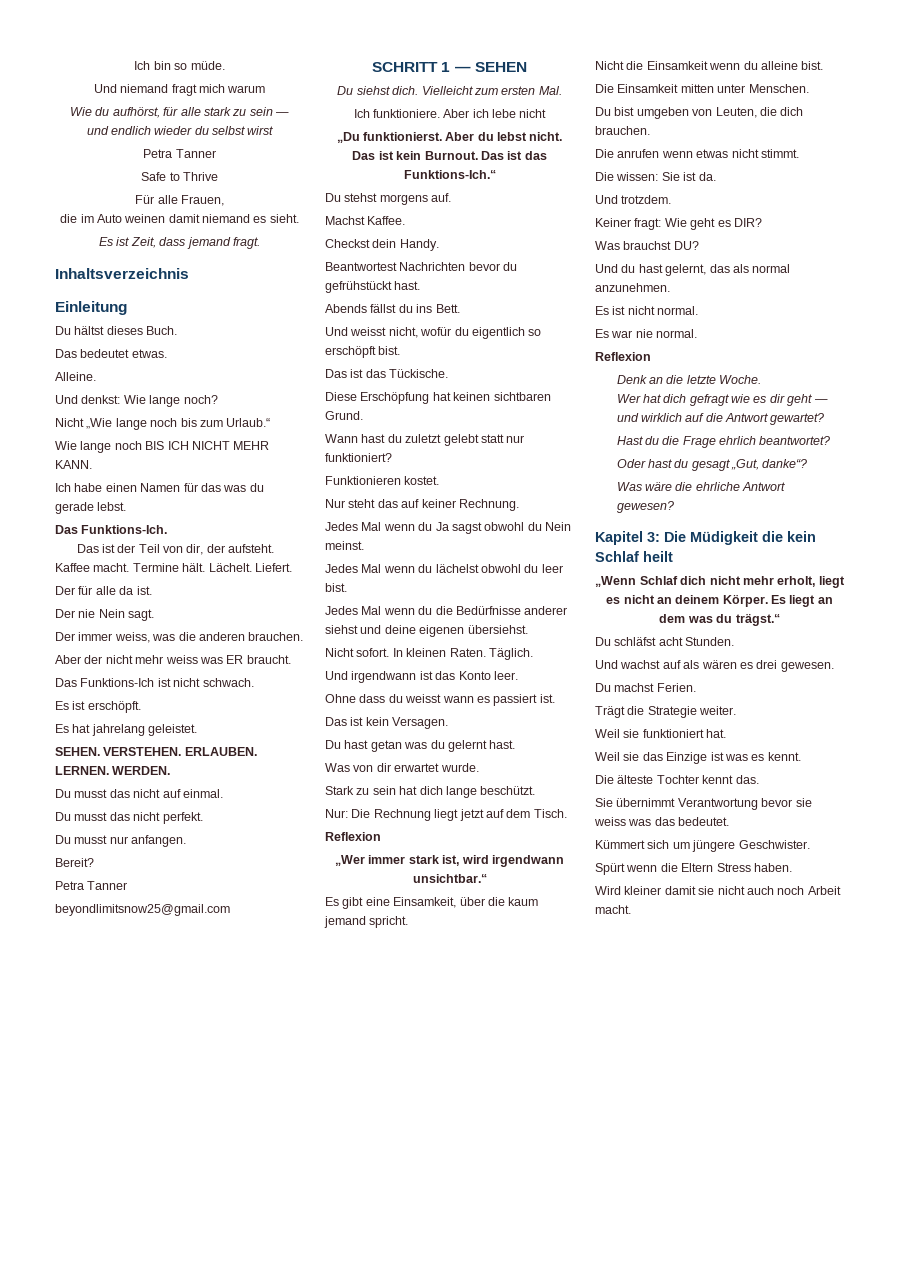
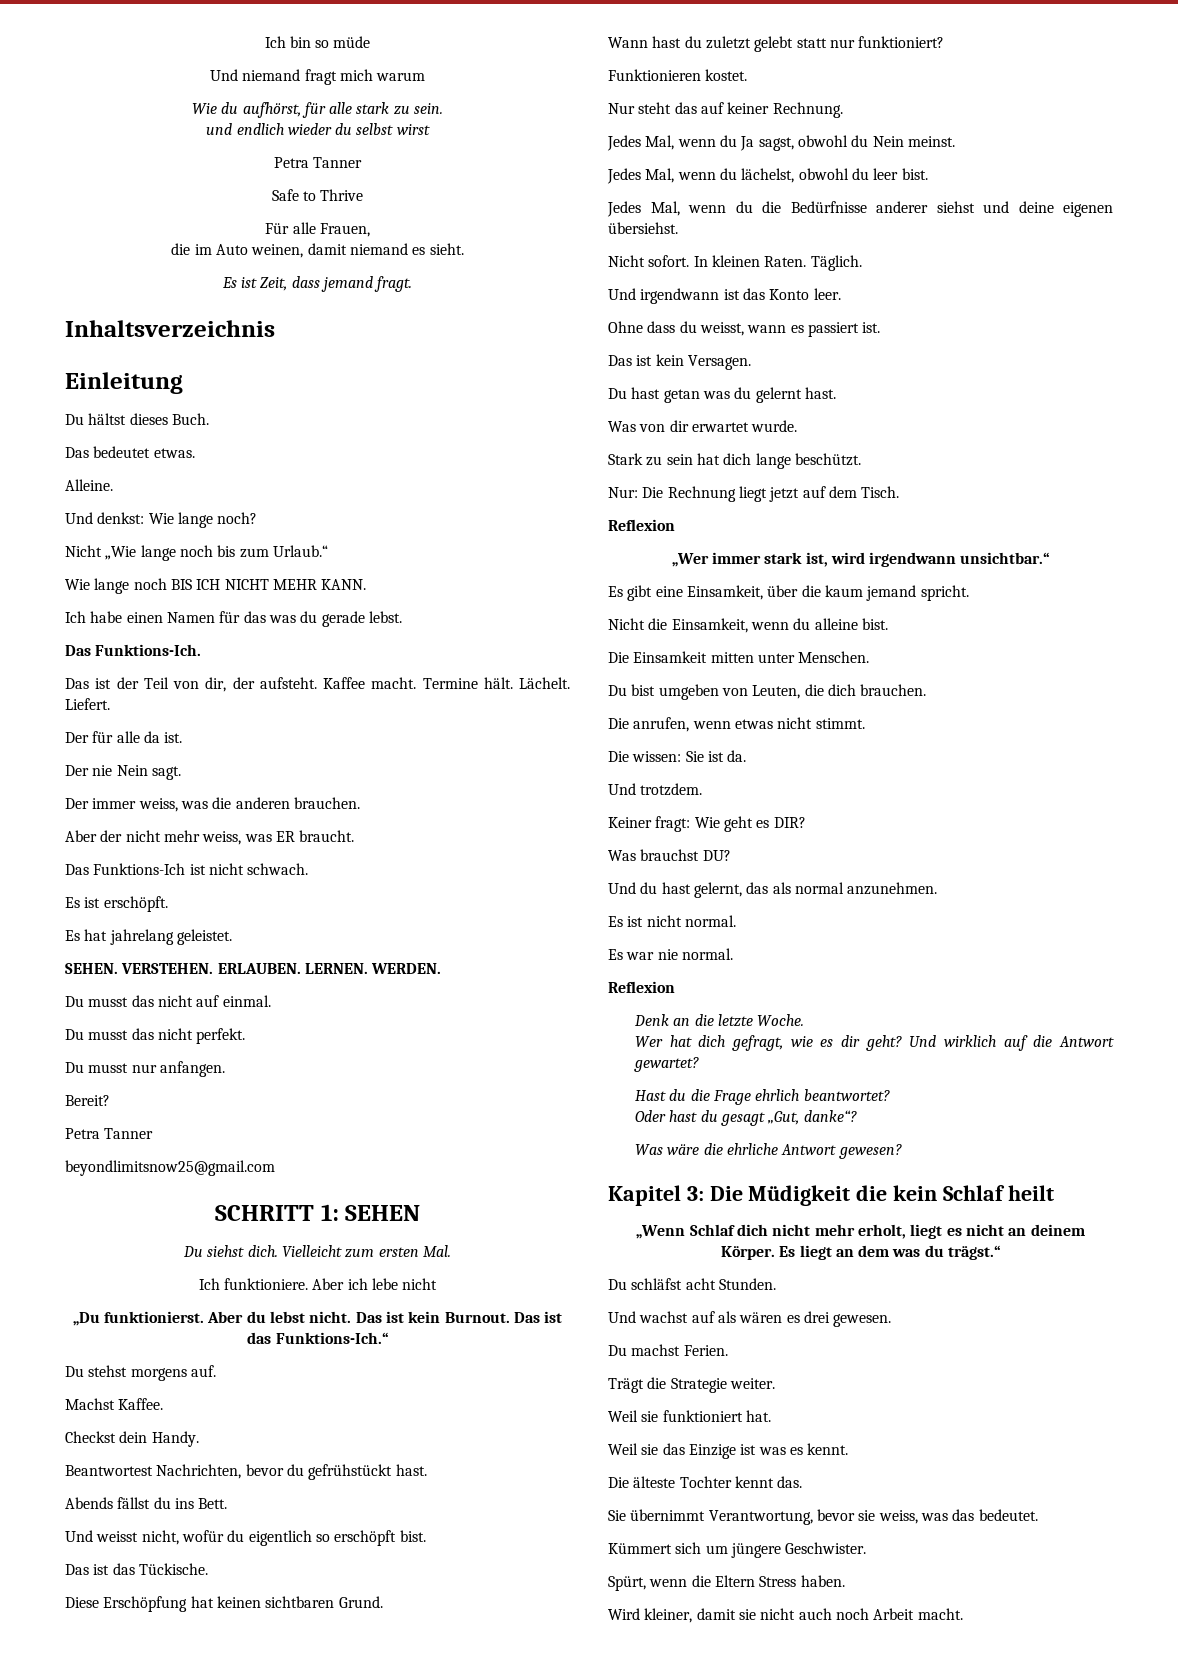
[190,61,225,70] müde. -> [333,36,371,48] müde
[249,107,289,116] sein — -> [414,103,444,114] sein.
[124,214,166,223] weinen -> [251,244,304,258] weinen,
[165,655,198,664] weiss -> [202,831,242,845] weiss,
[441,62,471,72] 1 — -> [320,1204,339,1221] 1:
[399,262,466,271] Nachrichten -> [156,1464,242,1479] Nachrichten,
[361,522,382,531] Mal -> [645,135,675,150] Mal,
[451,522,482,534] sagst -> [758,137,794,151] sagst,
[361,564,479,573] Mal wenn du lächelst -> [645,168,795,183] Mal, wenn du lächelst,
[361,606,382,615] Mal -> [650,201,680,216] Mal,
[405,694,442,703] weisst -> [699,322,744,336] weisst,
[646,61,708,70] Einsamkeit -> [671,618,748,633] Einsamkeit,
[617,149,660,158] anrufen -> [633,717,690,732] anrufen,
[689,394,729,406] gefragt -> [732,1035,784,1051] gefragt,
[787,394,828,406] [616,413,639,422] geht — und -> [865,1035,937,1051] geht? Und
[677,798,758,810] Verantwortung -> [708,1510,813,1525] Verantwortung,
[594,817,626,826] weiss -> [878,1510,918,1524] weiss,
[595,863,625,875] Spürt -> [608,1576,646,1591] Spürt,
[624,886,662,895] kleiner -> [644,1608,693,1623] kleiner,

